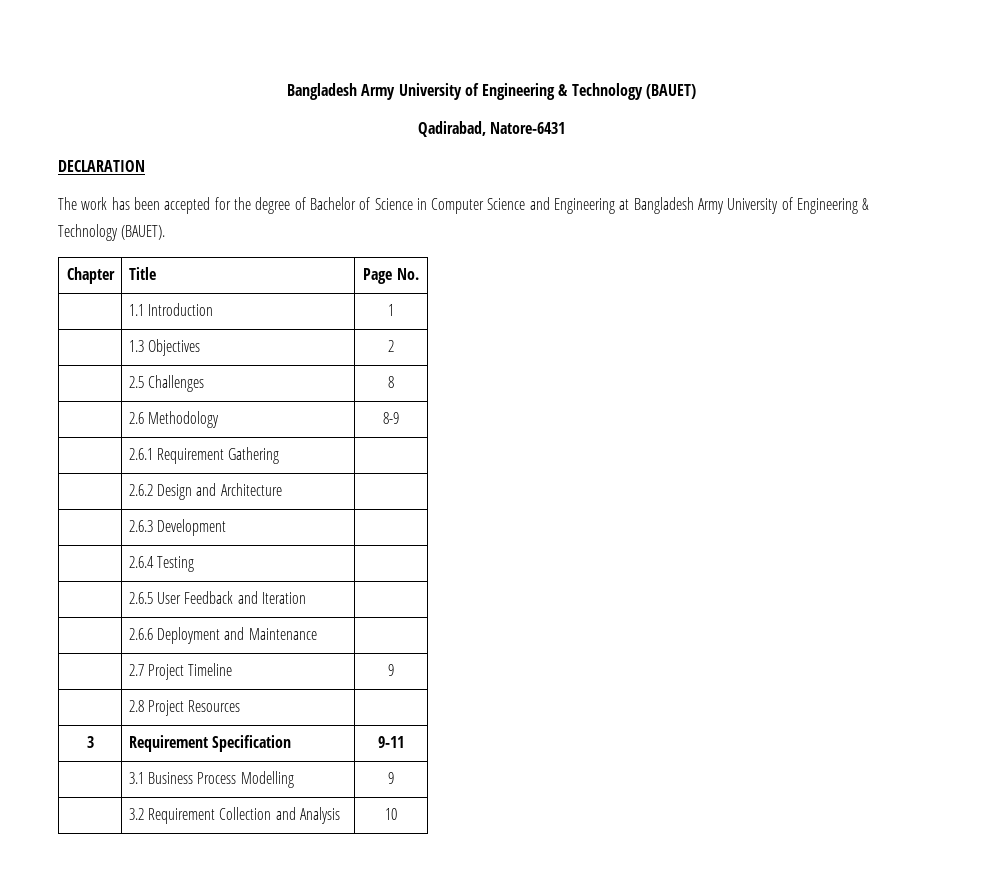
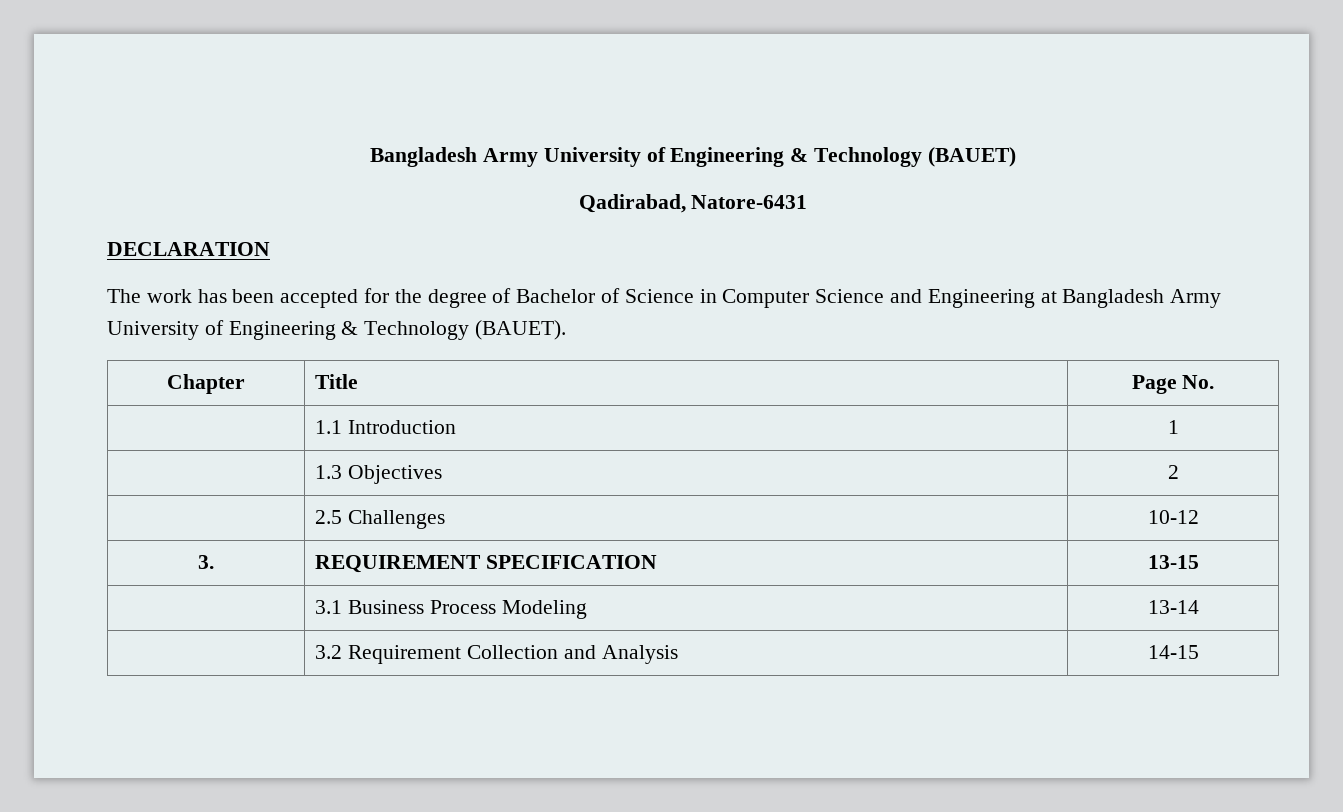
[388,376,394,388] [128,411,220,428] [383,412,399,424] [128,447,280,464] [128,483,282,500] [128,519,227,536] [128,556,195,572] [128,591,306,604] [128,627,317,644] [128,663,233,680] [388,664,394,676] [128,700,241,716] [86,736,94,748] [128,735,292,752] [378,736,404,748] 8 // | 2.6 Methodology | 8-9 // | 2.6.1 Requirement Gathering | // | 2.6.2 Design and Architecture | // | 2.6.3 Development | // | 2.6.4 Testing | // | 2.6.5 User Feedback and Iteration | // | 2.6.6 Deployment and Maintenance | // | 2.7 Project Timeline | 9 // | 2.8 Project Resources | // 3 | Requirement Specification | 9-11 -> [1147,510,1199,524] [198,555,214,569] [315,555,658,573] [1147,555,1199,569] 10-12 // 3. | REQUIREMENT SPECIFICATION | 13-15
[240,771,294,788] [388,772,394,784] Modelling | 9 -> [501,600,587,619] [1147,600,1199,614] Modeling | 13-14
[385,808,397,820] 10 -> [1147,645,1199,659] 14-15

